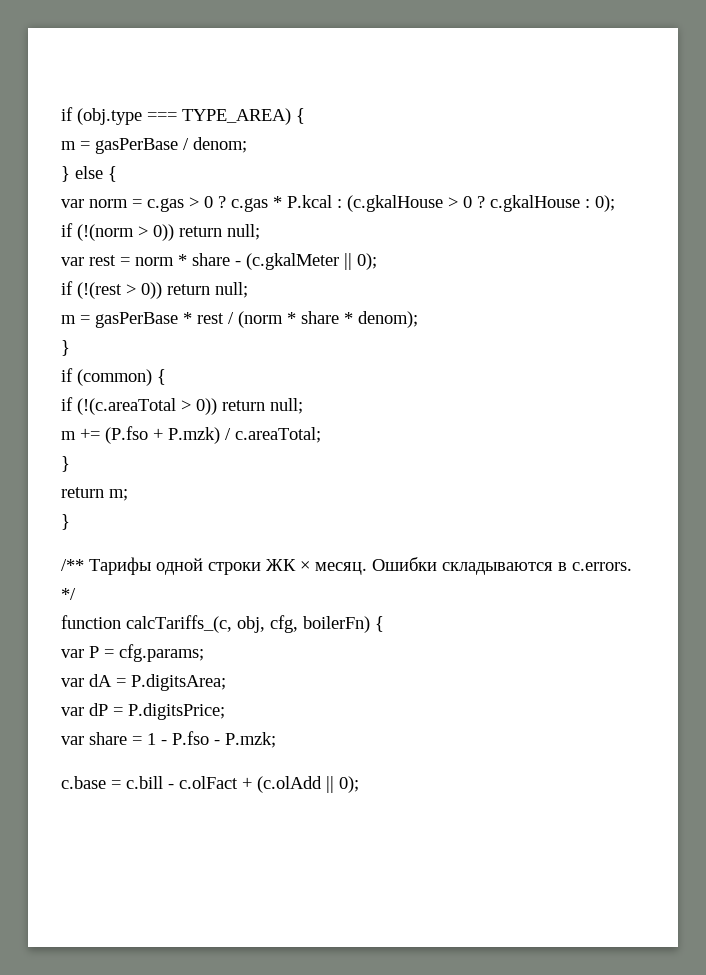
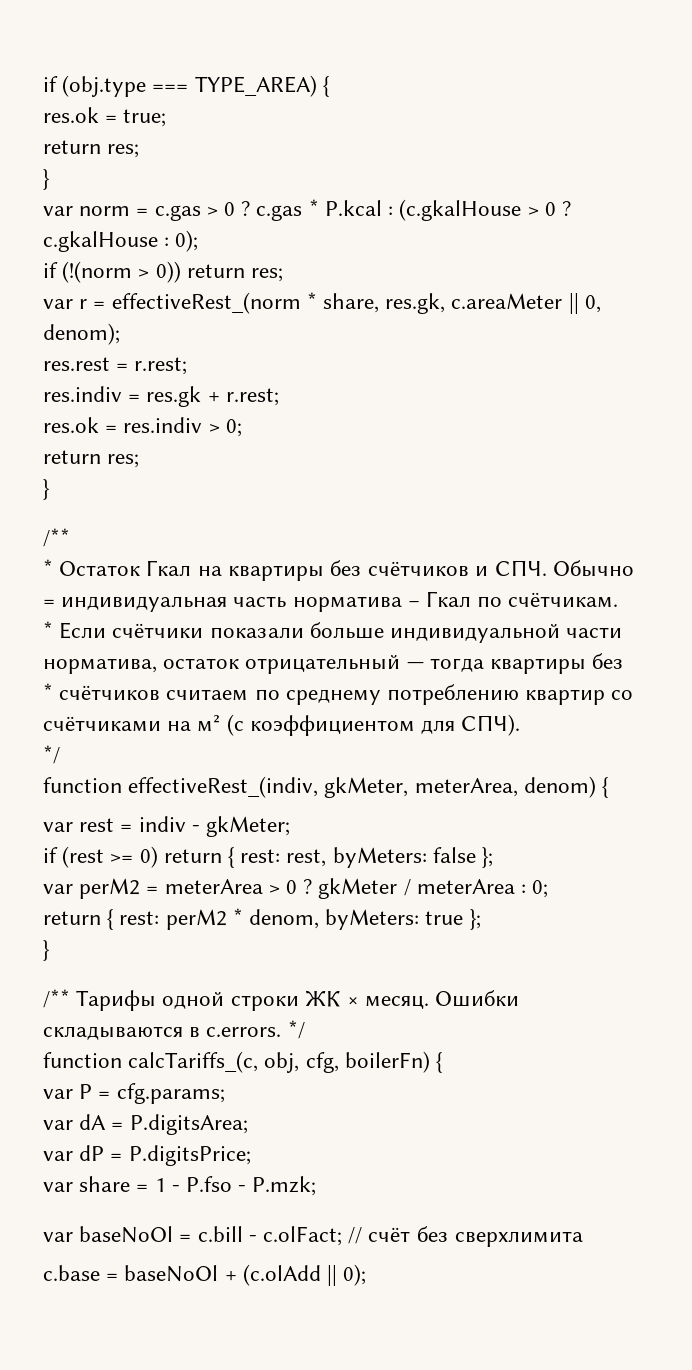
[61,137,247,154] [61,166,117,182] m = gasPerBase / denom; // } else { -> [43,107,167,127] [43,140,140,158] [43,169,50,190] res.ok = true; // return res; // }
[227,224,260,240] [61,253,377,270] [61,281,248,299] [61,311,418,328] [61,340,70,356] [61,368,166,386] [61,397,303,415] [61,426,321,444] [61,456,70,472] [61,487,128,501] null; // var rest = norm * share - (c.gkalMeter || 0); // if (!(rest > 0)) return null; // m = gasPerBase * rest / (norm * share * denom); // } // if (common) { // if (!(c.areaTotal > 0)) return null; // m += (P.fso + P.mzk) / c.areaTotal; // } // return m; -> [251,268,284,282] [43,292,601,314] [43,323,120,345] [43,357,188,375] [43,386,279,407] [43,417,242,437] [43,450,140,468] [43,479,50,500] [43,528,70,547] [43,559,634,581] [43,591,619,612] [43,621,623,643] [43,653,625,674] [43,683,634,705] [43,714,521,736] [43,745,60,764] [43,776,610,798] [43,816,291,837] [43,846,494,868] [43,878,549,899] [43,908,481,930] res; // var r = effectiveRest_(norm * share, res.gk, c.areaMeter || 0, denom); // res.rest = r.rest; // res.indiv = res.gk + r.rest; // res.ok = res.indiv > 0; // return res; // } // /** // * Остаток Гкал на квартиры без счётчиков и СПЧ. Обычно = индивидуальная часть норматива − Гкал по счётчикам. // * Если счётчики показали больше индивидуальной части норматива, остаток отрицательный — тогда квартиры без // * счётчиков считаем по среднему потреблению квартир со счётчиками на м² (с коэффициентом для СПЧ). // */ // function effectiveRest_(indiv, gkMeter, meterArea, denom) { // var rest = indiv - gkMeter; // if (rest >= 0) return { rest: rest, byMeters: false }; // var perM2 = meterArea > 0 ? gkMeter / meterArea : 0; // return { rest: perM2 * denom, byMeters: true };
[61,776,106,789] c.base -> [43,1226,174,1243] var baseNoOl
[179,776,238,789] c.olFact -> [263,1226,583,1247] [43,1265,219,1282] c.olFact; // счёт без сверхлимита // c.base = baseNoOl

